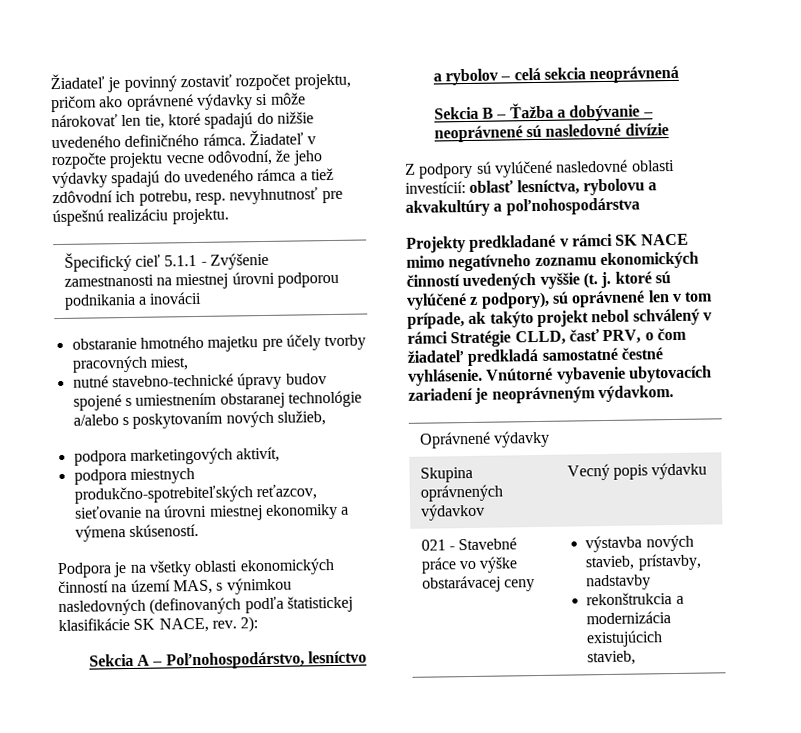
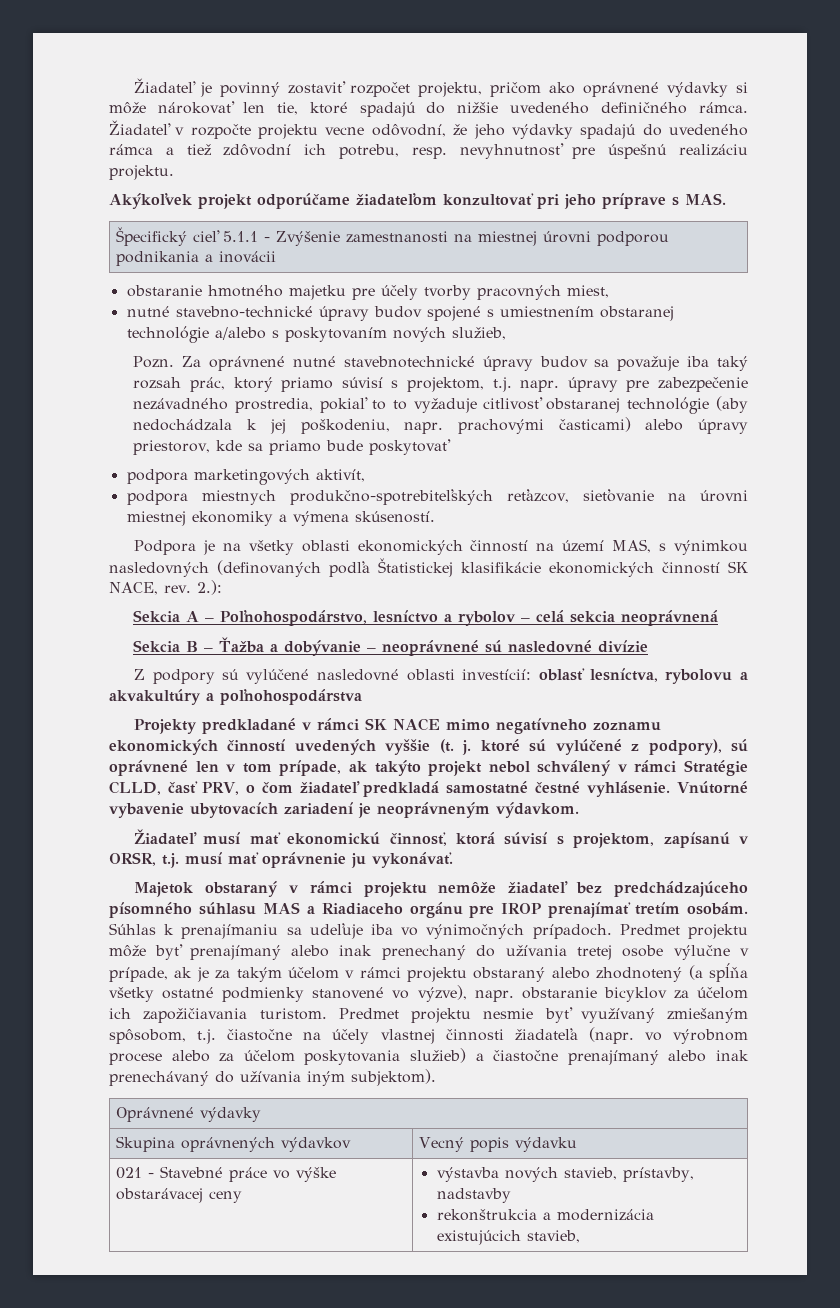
(229, 216) none -> [109,193,726,209] // Akýkoľvek projekt odporúčame žiadateľom konzultovať pri jeho príprave s MAS.
(326, 418) none -> [133,356,748,371] [133,377,748,392] [133,396,749,414] [133,417,748,434] [133,439,452,455] // Pozn. Za oprávnené nutné stavebnotechnické úpravy budov sa považuje iba taký rozsah prác, ktorý priamo súvisí s projektom, t.j. napr. úpravy pre zabezpečenie nezávadného prostredia, pokiaľ to to vyžaduje citlivosť obstaranej technológie (aby nedochádzala k jej poškodeniu, napr. prachovými časticami) alebo úpravy priestorov, kde sa priamo bude poskytovať
[286,595,353,613] [58,617,130,632] štatistickej klasifikácie -> [378,558,720,577] Štatistickej klasifikácie ekonomických činností
[240,616,259,633] 2): -> [196,580,222,595] 2.):
(674, 394) none -> [133,829,749,848] [109,852,453,868] [133,881,749,897] [109,902,748,918] [109,923,748,939] [109,944,750,960] [109,963,748,982] [109,985,748,1002] [109,1007,748,1023] [109,1027,748,1044] [109,1048,750,1065] [109,1069,436,1086] // Žiadateľ musí mať ekonomickú činnosť, ktorá súvisí s projektom, zapísanú v ORSR, t.j. musí mať oprávnenie ju vykonávať. // Majetok obstaraný v rámci projektu nemôže žiadateľ bez predchádzajúceho písomného súhlasu MAS a Riadiaceho orgánu pre IROP prenajímať tretím osobám. Súhlas k prenajímaniu sa udeľuje iba vo výnimočných prípadoch. Predmet projektu môže byť prenajímaný alebo inak prenechaný do užívania tretej osobe výlučne v prípade, ak je za takým účelom v rámci projektu obstaraný alebo zhodnotený (a spĺňa všetky ostatné podmienky stanovené vo výzve), napr. obstaranie bicyklov za účelom ich zapožičiavania turistom. Predmet projektu nesmie byť využívaný zmiešaným spôsobom, t.j. čiastočne na účely vlastnej činnosti žiadateľa (napr. vo výrobnom procese alebo za účelom poskytovania služieb) a čiastočne prenajímaný alebo inak prenechávaný do užívania iným subjektom).

